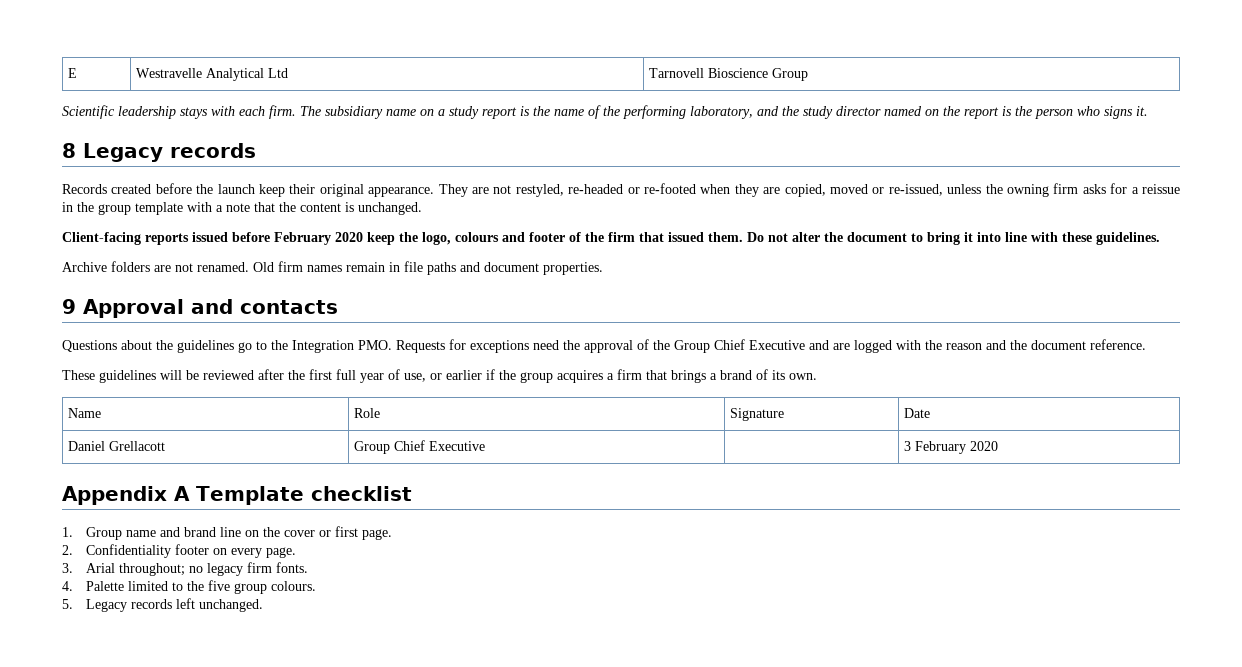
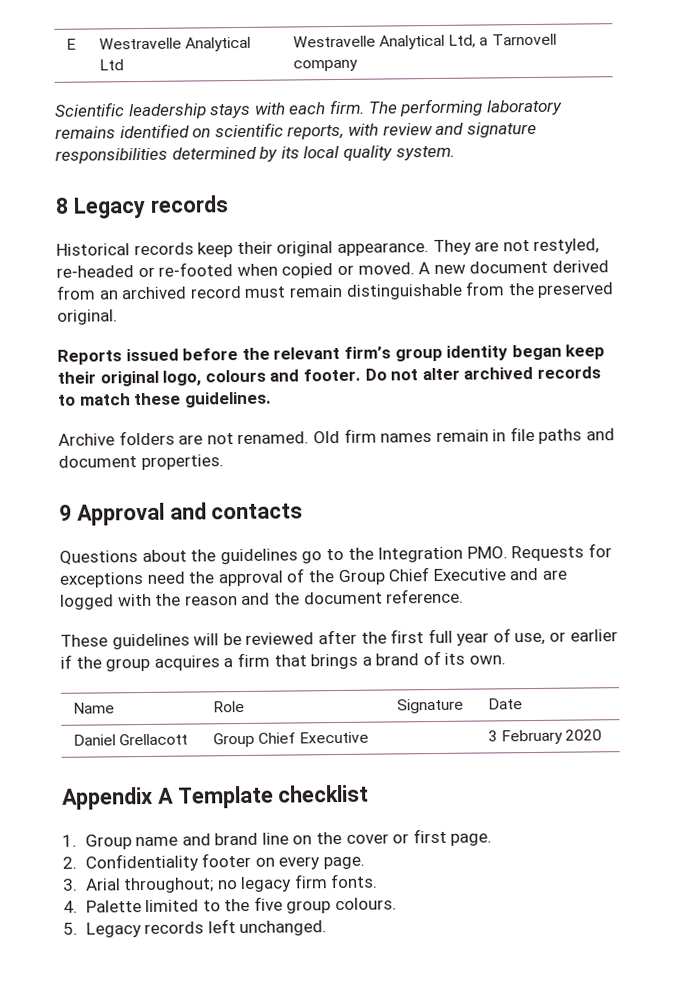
[649,68,809,81] Tarnovell Bioscience Group -> [292,33,557,50] [292,59,358,72] Westravelle Analytical Ltd, a Tarnovell company
[325,105,1148,119] [62,143,256,162] [62,183,255,194] subsidiary name on a study report is the name of the performing laboratory, and the study director named on the report is the person who signs it. // 8 Legacy records // Records created before the launch -> [399,98,563,117] [55,121,537,140] [55,145,455,164] [55,195,229,219] [56,242,194,256] performing laboratory remains identified on scientific reports, with review and signature responsibilities determined by its local quality system. // 8 Legacy records // Historical records
[734,183,1180,197] [62,202,422,215] [62,232,1058,245] they are copied, moved or re-issued, unless the owning firm asks for a reissue in the group template with a note that the content is unchanged. // Client-facing reports issued before February 2020 keep the logo, colours and footer of the firm that issued them. Do not alter the document to bring it into line with -> [281,260,609,279] [56,281,615,300] [57,309,118,325] [57,344,606,365] [57,366,601,387] [57,393,131,406] copied or moved. A new document derived from an archived record must remain distinguishable from the preserved original. // Reports issued before the relevant firm’s group identity began keep their original logo, colours and footer. Do not alter archived records to match

